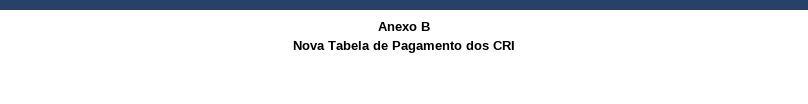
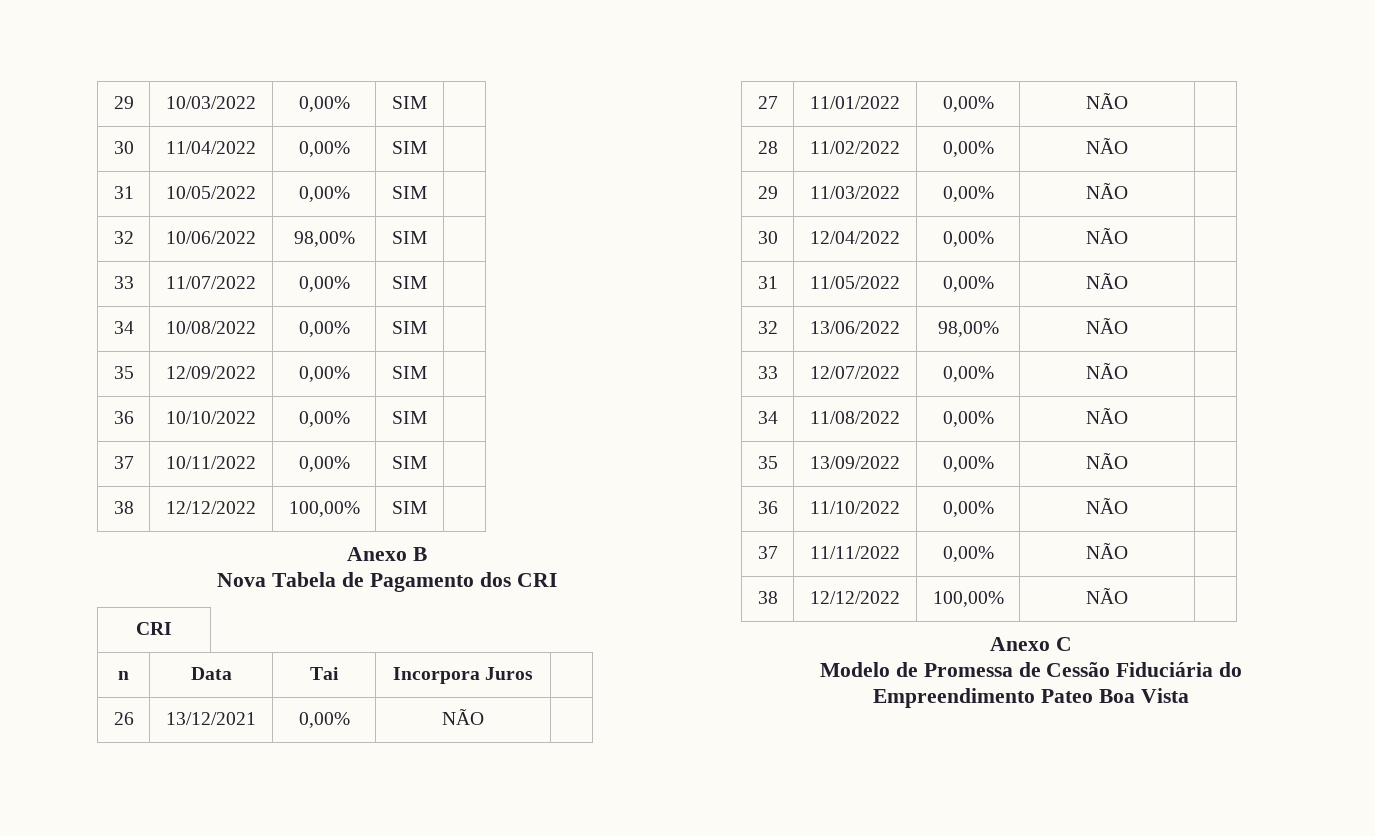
(378, 26) none -> [113,96,134,109] [166,96,256,109] [298,96,350,112] [392,96,427,109] [113,141,134,154] [166,141,256,154] [298,141,350,157] [392,141,427,154] [113,186,134,199] [166,186,256,199] [298,186,350,202] [392,186,427,199] [113,231,134,244] [166,231,256,244] [293,231,355,247] [392,231,427,244] [113,276,134,289] [166,276,256,289] [298,276,350,292] [392,276,427,289] [113,321,134,334] [166,321,256,334] [298,321,350,337] [392,321,427,334] [113,366,134,379] [166,366,256,379] [298,366,350,382] [392,366,427,379] [113,411,134,424] [166,411,256,424] [298,411,350,427] [392,411,427,424] [113,456,134,469] [166,456,256,469] [298,456,350,472] [392,456,427,469] [113,501,134,514] [166,501,256,514] [288,501,360,517] [392,501,427,514] 29 | 10/03/2022 | 0,00% | SIM | // 30 | 11/04/2022 | 0,00% | SIM | // 31 | 10/05/2022 | 0,00% | SIM | // 32 | 10/06/2022 | 98,00% | SIM | // 33 | 11/07/2022 | 0,00% | SIM | // 34 | 10/08/2022 | 0,00% | SIM | // 35 | 12/09/2022 | 0,00% | SIM | // 36 | 10/10/2022 | 0,00% | SIM | // 37 | 10/11/2022 | 0,00% | SIM | // 38 | 12/12/2022 | 100,00% | SIM | //
(515, 45) none -> [136,622,172,635] [118,671,129,680] [190,667,232,680] [310,667,339,680] [392,667,534,684] [113,712,134,725] [166,712,256,725] [298,712,350,728] [442,709,484,725] [757,96,778,109] [810,96,900,109] [942,96,994,112] [1086,93,1128,109] [757,141,778,154] [810,141,900,154] [942,141,994,157] [1086,138,1128,154] [757,186,778,199] [810,186,900,199] [942,186,994,202] [1086,183,1128,199] [757,231,778,244] [810,231,900,244] [942,231,994,247] [1086,228,1128,244] [757,276,778,289] [810,276,900,289] [942,276,994,292] [1086,273,1128,289] [757,321,778,334] [810,321,900,334] [937,321,999,337] [1086,318,1128,334] [757,366,778,379] [810,366,900,379] [942,366,994,382] [1086,363,1128,379] [757,411,778,424] [810,411,900,424] [942,411,994,427] [1086,408,1128,424] [757,456,778,469] [810,456,900,469] [942,456,994,472] [1086,453,1128,469] [757,501,778,514] [810,501,900,514] [942,501,994,517] [1086,498,1128,514] [757,546,778,559] [810,546,900,559] [942,546,994,562] [1086,543,1128,559] [757,591,778,604] [810,591,900,604] [932,591,1004,607] [1086,588,1128,604] [990,637,1072,651] [820,662,1242,677] [873,688,1189,708] // CRI // n | Data | Tai | Incorpora Juros | // 26 | 13/12/2021 | 0,00% | NÃO | // 27 | 11/01/2022 | 0,00% | NÃO | // 28 | 11/02/2022 | 0,00% | NÃO | // 29 | 11/03/2022 | 0,00% | NÃO | // 30 | 12/04/2022 | 0,00% | NÃO | // 31 | 11/05/2022 | 0,00% | NÃO | // 32 | 13/06/2022 | 98,00% | NÃO | // 33 | 12/07/2022 | 0,00% | NÃO | // 34 | 11/08/2022 | 0,00% | NÃO | // 35 | 13/09/2022 | 0,00% | NÃO | // 36 | 11/10/2022 | 0,00% | NÃO | // 37 | 11/11/2022 | 0,00% | NÃO | // 38 | 12/12/2022 | 100,00% | NÃO | // Anexo C // Modelo de Promessa de Cessão Fiduciária do Empreendimento Pateo Boa Vista

